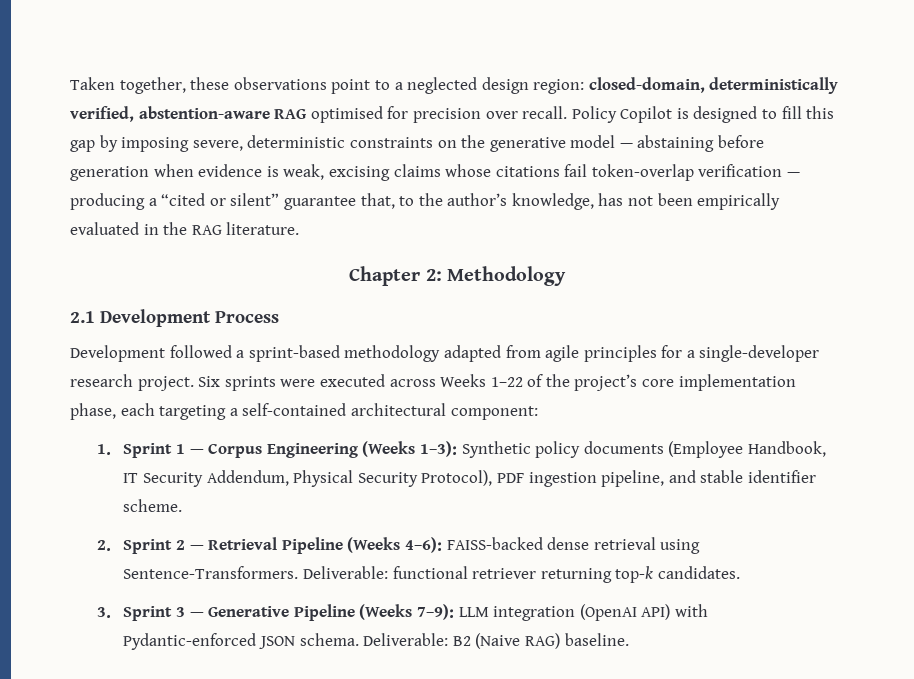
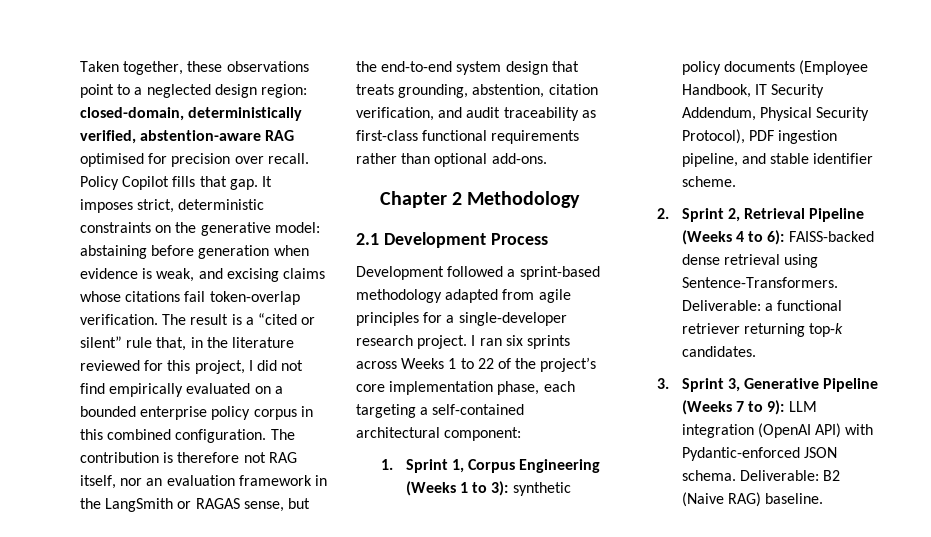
[676,106,835,123] [70,135,243,152] is designed to fill this gap by imposing severe, -> [172,176,272,190] [80,199,175,213] fills that gap. It imposes strict,
[570,135,633,148] model — -> [274,222,320,233] model:
(325, 172) none -> [198,268,223,279] and
[698,164,801,177] [70,193,781,210] [70,222,300,235] verification — producing a “cited or silent” guarantee that, to the author’s knowledge, has not been empirically evaluated in the RAG literature. -> [80,313,316,325] [80,336,294,351] [80,360,304,374] [80,383,283,397] [80,406,313,420] [80,429,295,443] [80,452,297,463] [80,475,327,489] [80,498,310,512] [356,61,579,75] [356,84,598,98] [356,107,596,121] [356,130,580,144] [356,153,547,167] verification. The result is a “cited or silent” rule that, in the literature reviewed for this project, I did not find empirically evaluated on a bounded enterprise policy corpus in this combined configuration. The contribution is therefore not RAG itself, nor an evaluation framework in the LangSmith or RAGAS sense, but the end-to-end system design that treats grounding, abstention, citation verification, and audit traceability as first-class functional requirements rather than optional add-ons.
[425,269,442,281] 2: -> [452,192,462,205] 2
[198,374,523,391] Six sprints were executed across Weeks 1–22 -> [471,335,570,349] [356,358,494,369] I ran six sprints across Weeks 1 to 22
[175,444,204,454] 1 — -> [452,459,465,473] 1,
[419,441,531,458] 1–3): Synthetic -> [460,481,571,496] 1 to 3): synthetic
[175,540,204,550] 2 — -> [728,208,741,222] 2,
[404,537,442,553] 4–6): -> [736,230,785,245] 4 to 6):
(388, 572) none -> [765,303,774,311] a
[175,607,204,617] 3 — -> [728,378,741,392] 3,
[416,604,454,620] 7–9): -> [736,400,785,415] 7 to 9):

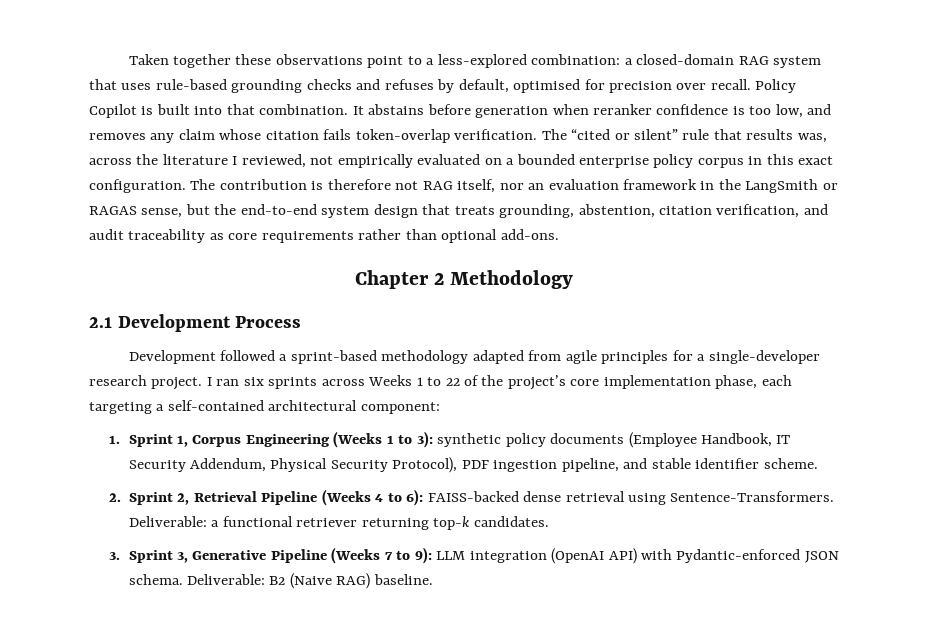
[123,61,184,75] together, -> [172,54,231,68] together
[146,84,307,98] [80,107,303,121] [80,130,295,144] neglected design region: closed-domain, deterministically verified, abstention-aware RAG -> [437,54,821,68] [89,79,509,93] less-explored combination: a closed-domain RAG system that uses rule-based grounding checks and refuses by default,
[172,176,272,190] [80,199,265,213] [80,222,320,236] [80,245,309,259] [80,268,325,282] [80,291,300,305] [80,313,316,325] [80,336,294,351] [80,360,304,374] [80,383,105,394] fills that gap. It imposes strict, deterministic constraints on the generative model: abstaining before generation when evidence is weak, and excising claims whose citations fail token-overlap verification. The result is a “cited or silent” rule that, in the literature reviewed for this project, I did not find -> [141,104,832,118] [89,129,827,143] [89,154,334,168] is built into that combination. It abstains before generation when reranker confidence is too low, and removes any claim whose citation fails token-overlap verification. The “cited or silent” rule that results was, across the literature I reviewed, not
[107,429,172,440] combined -> [798,156,834,165] exact
[356,130,488,141] first-class functional -> [228,233,258,240] core

